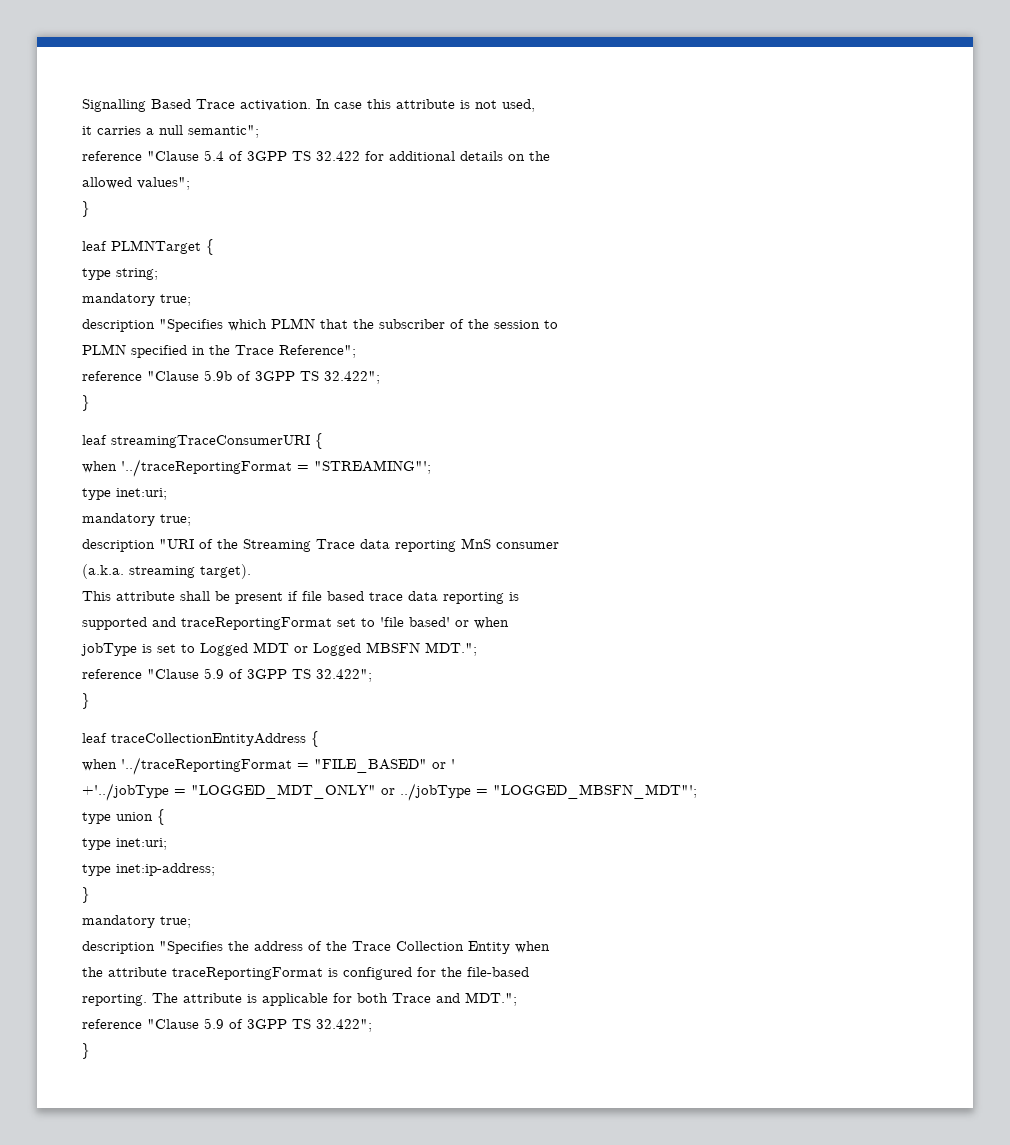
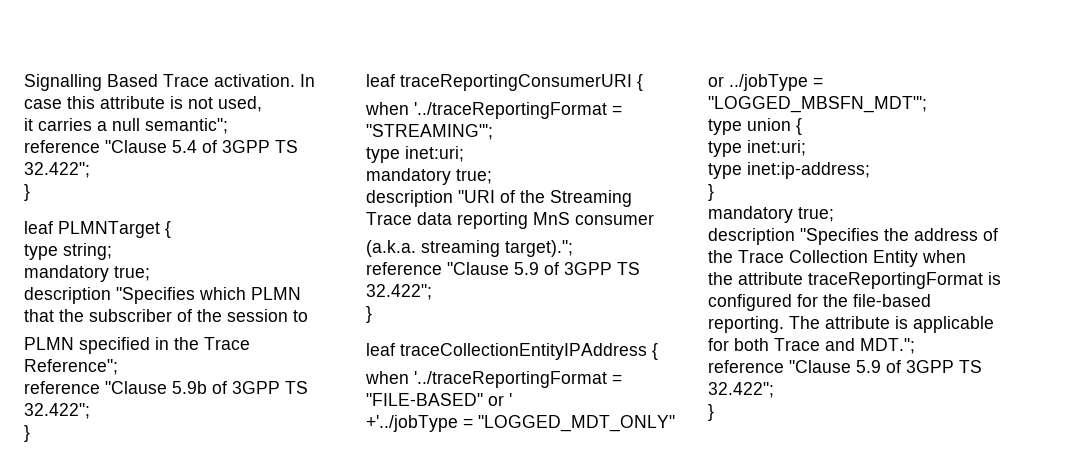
[316,151,550,161] [82,177,190,190] 32.422 for additional details on the // allowed values"; -> [24,162,90,178] 32.422";
[111,435,310,448] streamingTraceConsumerURI -> [400,74,632,91] traceReportingConsumerURI
[200,564,251,579] [82,591,519,604] [82,617,509,630] [81,642,477,656] target). // This attribute shall be present if file based trace data reporting is // supported and traceReportingFormat set to 'file based' or when // jobType is set to Logged MDT or Logged MBSFN MDT."; -> [505,240,573,257] target).";
[111,731,319,747] [82,757,427,775] traceCollectionEntityAddress { // when '../traceReportingFormat = "FILE_BASED" -> [400,343,658,360] [365,371,622,388] [366,393,483,406] traceCollectionEntityIPAddress { // when '../traceReportingFormat = "FILE-BASED"

